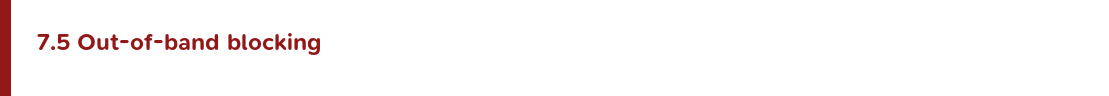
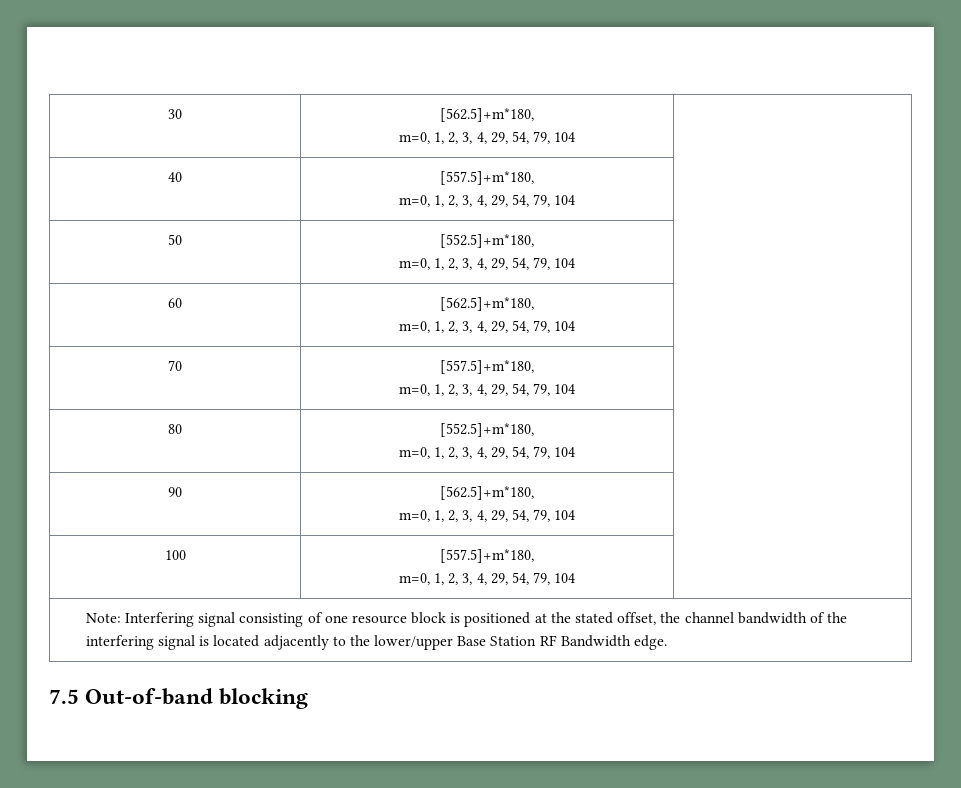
(37, 42) none -> [168,109,182,119] [440,108,534,122] [398,131,576,144] [168,172,182,182] [440,171,534,185] [398,194,576,207] [168,234,182,245] [440,234,534,248] [398,257,576,270] [168,298,182,308] [440,297,534,311] [398,320,576,333] [168,360,182,371] [440,360,534,374] [398,383,576,396] [168,424,182,434] [440,423,534,437] [398,446,576,459] [168,487,182,497] [440,486,534,500] [398,509,576,522] [164,550,186,560] [440,549,534,563] [398,572,576,585] [85,612,848,627] [85,635,667,650] 30 | [562.5]+m*180, // m=0, 1, 2, 3, 4, 29, 54, 79, 104 | // 40 | [557.5]+m*180, // m=0, 1, 2, 3, 4, 29, 54, 79, 104 | // 50 | [552.5]+m*180, // m=0, 1, 2, 3, 4, 29, 54, 79, 104 | // 60 | [562.5]+m*180, // m=0, 1, 2, 3, 4, 29, 54, 79, 104 | // 70 | [557.5]+m*180, // m=0, 1, 2, 3, 4, 29, 54, 79, 104 | // 80 | [552.5]+m*180, // m=0, 1, 2, 3, 4, 29, 54, 79, 104 | // 90 | [562.5]+m*180, // m=0, 1, 2, 3, 4, 29, 54, 79, 104 | // 100 | [557.5]+m*180, // m=0, 1, 2, 3, 4, 29, 54, 79, 104 | // Note: Interfering signal consisting of one resource block is positioned at the stated offset, the channel bandwidth of the interfering signal is located adjacently to the lower/upper Base Station RF Bandwidth edge. //

